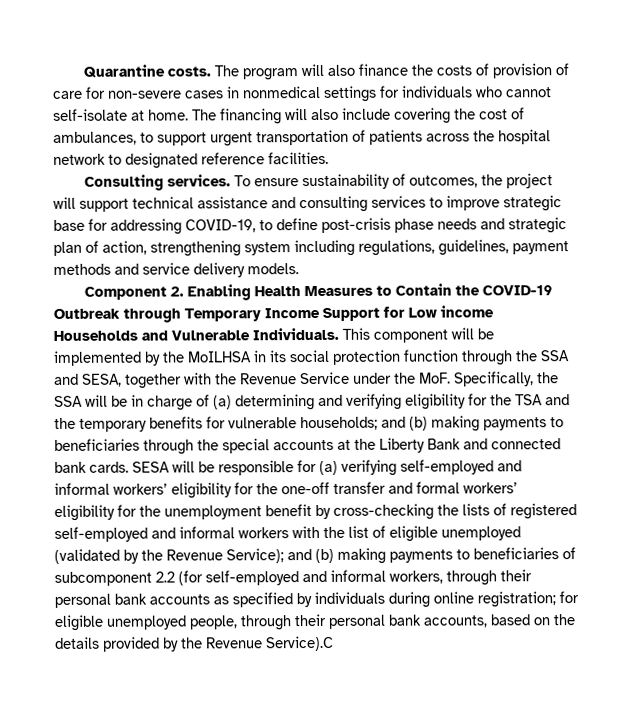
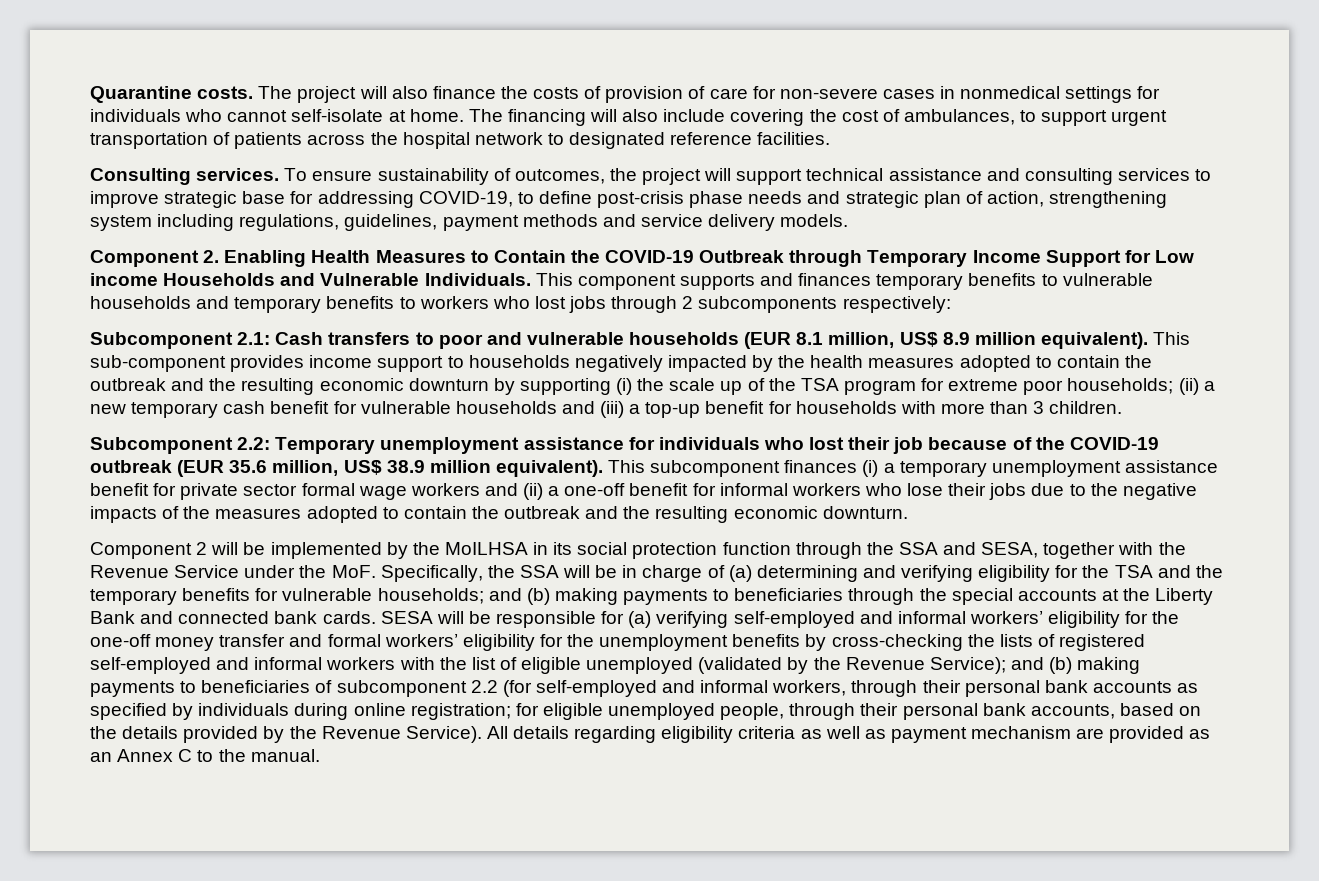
[242,68,299,81] program -> [297,86,357,103] project
(448, 336) none -> [679,273,1153,290] [90,296,951,313] [90,332,1191,349] [90,355,1152,372] [90,378,1215,395] [90,401,1123,418] [90,437,1159,454] [90,460,1218,477] [90,483,1197,500] [90,506,908,523] [90,542,208,559] supports and finances temporary benefits to vulnerable households and temporary benefits to workers who lost jobs through 2 subcomponents respectively: // Subcomponent 2.1: Cash transfers to poor and vulnerable households (EUR 8.1 million, US$ 8.9 million equivalent). This sub-component provides income support to households negatively impacted by the health measures adopted to contain the outbreak and the resulting economic downturn by supporting (i) the scale up of the TSA program for extreme poor households; (ii) a new temporary cash benefit for vulnerable households and (iii) a top-up benefit for households with more than 3 children. // Subcomponent 2.2: Temporary unemployment assistance for individuals who lost their job because of the COVID-19 outbreak (EUR 35.6 million, US$ 38.9 million equivalent). This subcomponent finances (i) a temporary unemployment assistance benefit for private sector formal wage workers and (ii) a one-off benefit for informal workers who lose their jobs due to the negative impacts of the measures adopted to contain the outbreak and the resulting economic downturn. // Component 2
(330, 488) none -> [155,637,215,651] money
[265,504,312,517] benefit -> [732,634,801,647] benefits
[266,635,334,652] Service).C -> [405,726,1211,743] [90,749,320,762] Service). All details regarding eligibility criteria as well as payment mechanism are provided as an Annex C to the manual.

